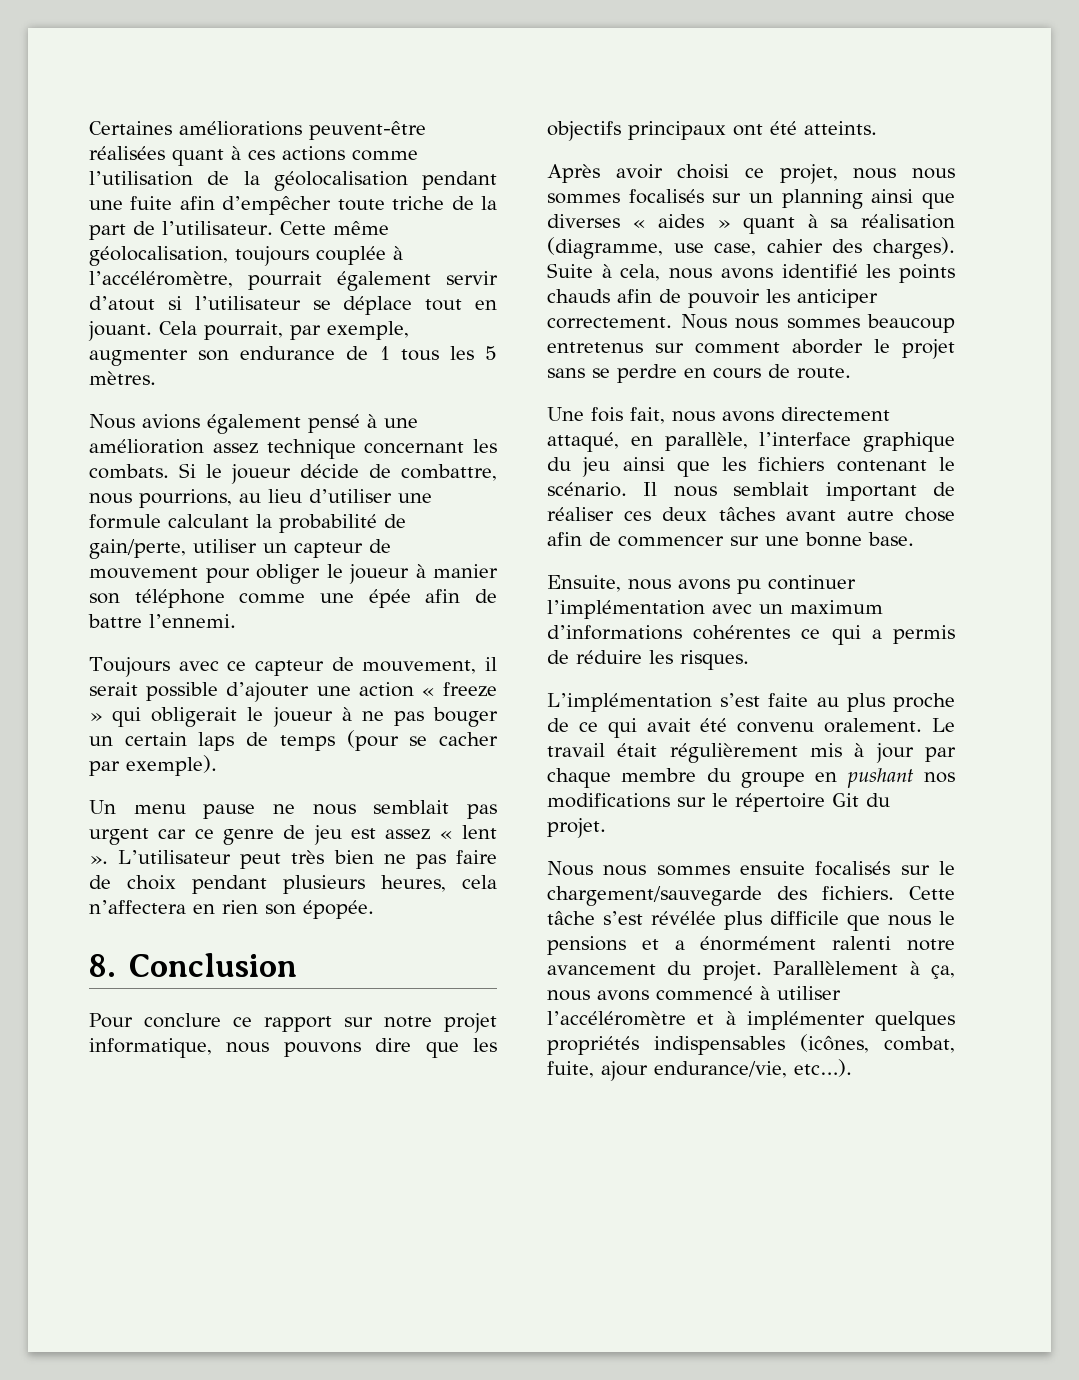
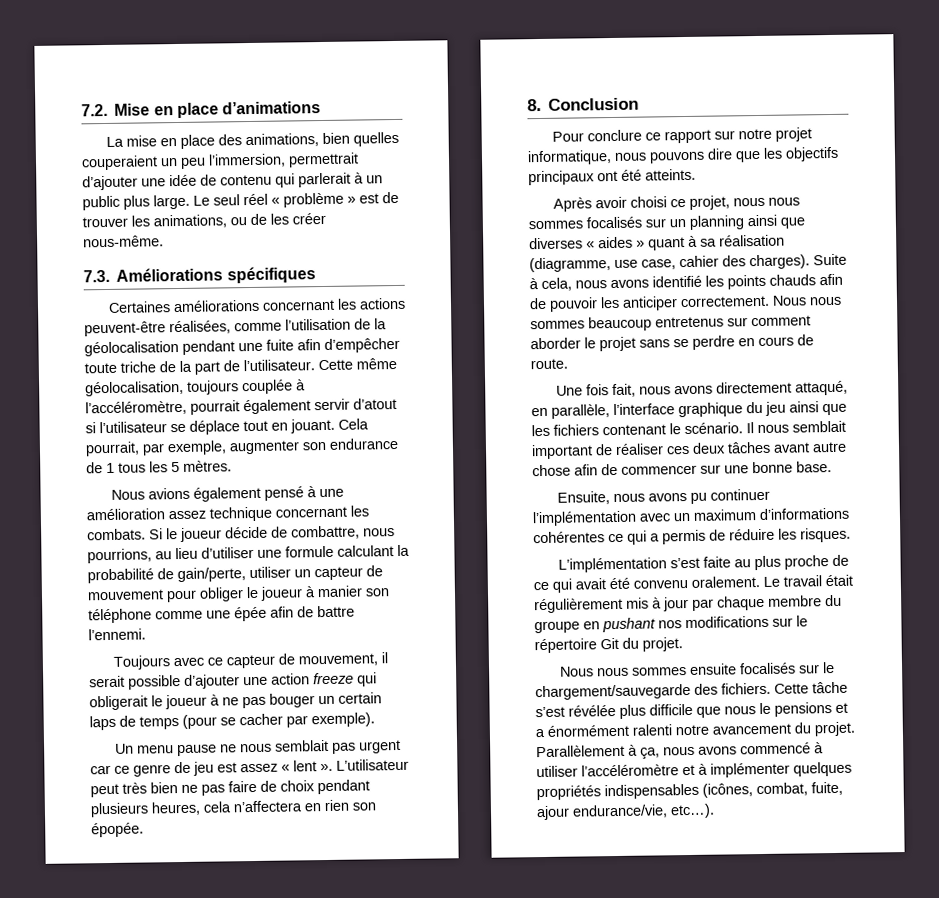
[89,121,426,140] [89,146,345,166] Certaines améliorations peuvent-être réalisées quant à ces actions -> [81,101,322,119] [105,131,399,149] [81,152,359,171] [82,172,383,191] [82,191,399,211] [82,212,326,229] [83,235,164,248] [83,266,316,284] [107,297,406,313] [84,320,231,337] 7.2. Mise en place d’animations // La mise en place des animations, bien quelles couperaient un peu l’immersion, permettrait d’ajouter une idée de contenu qui parlerait à un public plus large. Le seul réel « problème » est de trouver les animations, ou de les créer nous-même. // 7.3. Améliorations spécifiques // Certaines améliorations concernant les actions peuvent-être réalisées,
[421,682,498,697] [89,713,102,721] « freeze » -> [313,672,354,685] freeze

